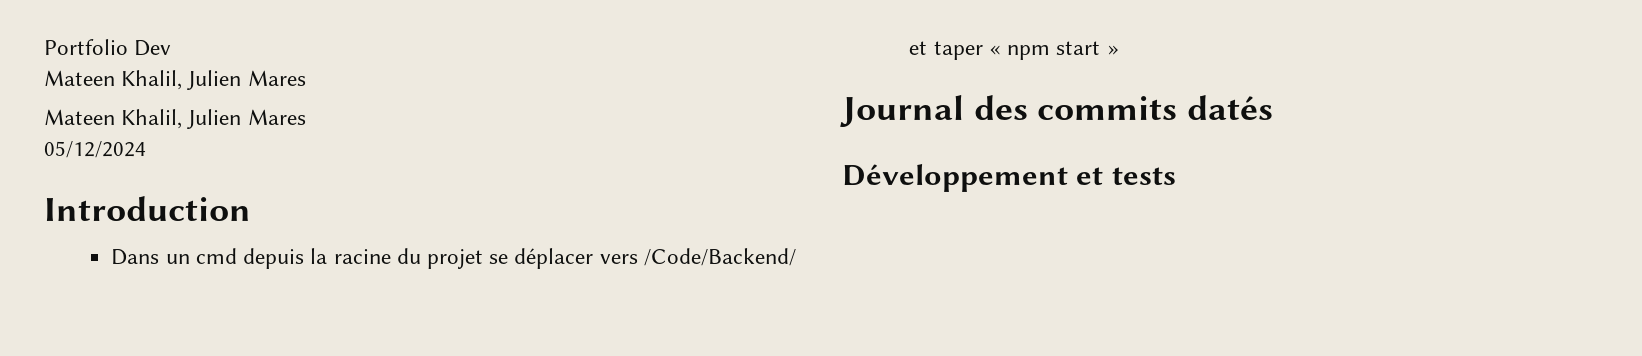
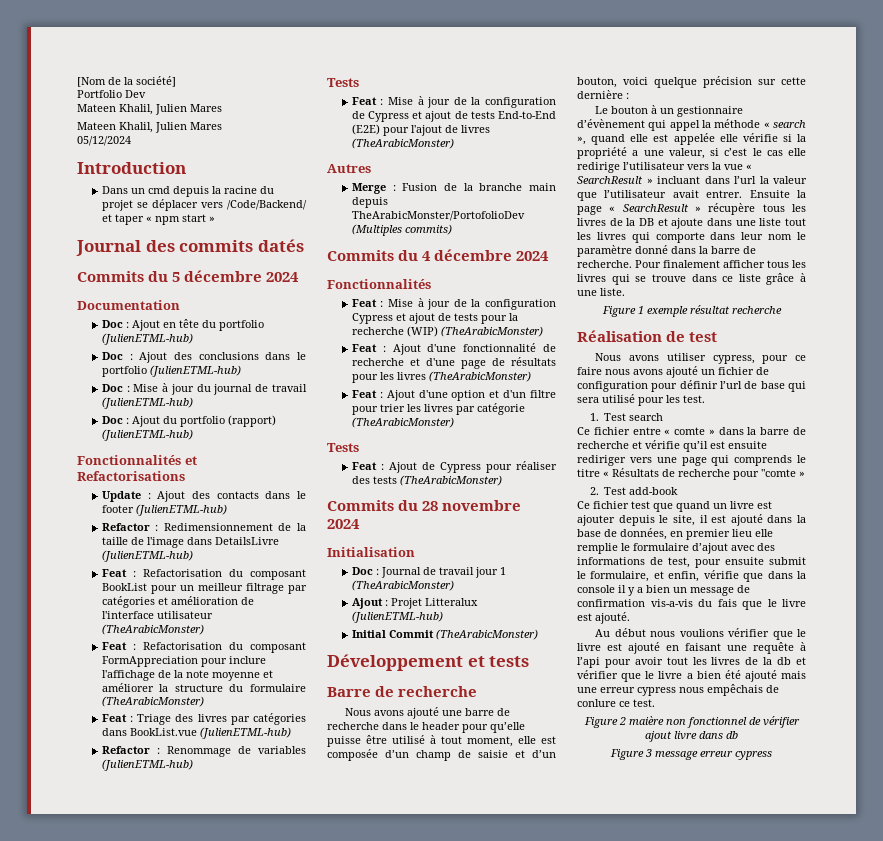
(44, 47) none -> [77,76,176,87] [Nom de la société] //
[842,164,1176,192] Développement et tests -> [77,270,300,282] [77,300,180,310] [101,319,264,331] [101,333,193,345] [101,352,306,363] [101,365,241,377] [101,383,307,395] [101,397,193,409] [101,415,276,427] [101,429,193,441] [77,455,197,465] [77,471,185,481] [101,491,306,502] [101,504,227,516] [101,523,306,531] [101,537,279,548] [101,550,193,562] [101,569,306,580] [101,583,307,594] [101,596,254,608] [101,611,213,619] [101,624,204,635] [101,642,306,653] [101,656,266,667] [101,670,273,681] [101,683,306,692] [101,696,204,707] [101,713,306,725] [101,727,291,739] [101,746,306,757] [101,759,193,771] [327,78,359,87] [351,96,556,108] [351,111,556,122] [351,124,490,136] [351,138,454,149] [327,164,371,173] [351,183,556,194] [351,197,388,208] [351,211,525,221] [351,224,452,236] [327,249,550,261] [327,279,431,289] [351,298,556,310] [351,313,518,324] [351,326,543,337] [351,343,556,355] [351,357,556,369] [351,371,531,383] [351,390,556,401] [351,403,525,415] [351,417,454,428] [327,443,359,452] [351,461,557,473] [351,475,502,486] [327,500,522,511] [327,519,360,529] [327,547,415,557] [351,567,506,578] [351,580,454,591] [351,598,478,609] [351,611,443,623] [351,629,538,640] [327,654,530,671] [327,686,478,697] [345,707,511,719] [327,722,525,733] [327,735,556,747] [327,749,556,761] [577,76,806,88] [577,90,629,99] [595,105,744,117] [577,119,806,131] [577,133,806,145] [577,147,806,159] [577,162,752,173] [577,176,807,184] [577,190,806,201] [577,203,806,215] [577,218,806,229] [577,232,806,243] [577,245,756,257] [577,260,806,268] [577,273,806,285] [577,288,625,296] [601,305,782,317] [577,330,718,342] [595,353,806,364] [577,366,769,378] [577,380,806,392] [577,394,705,406] [589,413,664,421] [577,427,806,435] [577,440,767,452] [577,455,806,466] [577,468,805,480] [589,487,679,495] [577,501,772,512] [577,514,806,526] [577,528,773,540] [577,543,775,554] [577,557,806,568] [577,570,806,582] [577,585,750,596] [577,599,806,610] [577,612,630,624] [595,628,806,640] [577,642,806,654] [577,657,806,668] [577,670,806,682] [577,684,779,696] [577,699,655,707] [583,716,800,728] [645,731,738,742] [610,749,772,760] Commits du 5 décembre 2024 // Documentation // Doc : Ajout en tête du portfolio (JulienETML-hub) // Doc : Ajout des conclusions dans le portfolio (JulienETML-hub) // Doc : Mise à jour du journal de travail (JulienETML-hub) // Doc : Ajout du portfolio (rapport) (JulienETML-hub) // Fonctionnalités et Refactorisations // Update : Ajout des contacts dans le footer (JulienETML-hub) // Refactor : Redimensionnement de la taille de l'image dans DetailsLivre (JulienETML-hub) // Feat : Refactorisation du composant BookList pour un meilleur filtrage par catégories et amélioration de l'interface utilisateur (TheArabicMonster) // Feat : Refactorisation du composant FormAppreciation pour inclure l'affichage de la note moyenne et améliorer la structure du formulaire (TheArabicMonster) // Feat : Triage des livres par catégories dans BookList.vue (JulienETML-hub) // Refactor : Renommage de variables (JulienETML-hub) // Tests // Feat : Mise à jour de la configuration de Cypress et ajout de tests End-to-End (E2E) pour l'ajout de livres (TheArabicMonster) // Autres // Merge : Fusion de la branche main depuis TheArabicMonster/PortofolioDev (Multiples commits) // Commits du 4 décembre 2024 // Fonctionnalités // Feat : Mise à jour de la configuration Cypress et ajout de tests pour la recherche (WIP) (TheArabicMonster) // Feat : Ajout d'une fonctionnalité de recherche et d'une page de résultats pour les livres (TheArabicMonster) // Feat : Ajout d'une option et d'un filtre pour trier les livres par catégorie (TheArabicMonster) // Tests // Feat : Ajout de Cypress pour réaliser des tests (TheArabicMonster) // Commits du 28 novembre 2024 // Initialisation // Doc : Journal de travail jour 1 (TheArabicMonster) // Ajout : Projet Litteralux (JulienETML-hub) // Initial Commit (TheArabicMonster) // Développement et tests // Barre de recherche // Nous avons ajouté une barre de recherche dans le header pour qu’elle puisse être utilisé à tout moment, elle est composée d’un champ de saisie et d’un bouton, voici quelque précision sur cette dernière : // Le bouton à un gestionnaire d’évènement qui appel la méthode « search », quand elle est appelée elle vérifie si la propriété a une valeur, si c’est le cas elle redirige l’utilisateur vers la vue « SearchResult » incluant dans l’url la valeur que l’utilisateur avait entrer. Ensuite la page « SearchResult » récupère tous les livres de la DB et ajoute dans une liste tout les livres qui comporte dans leur nom le paramètre donné dans la barre de recherche. Pour finalement afficher tous les livres qui se trouve dans ce liste grâce à une liste. // Figure 1 exemple résultat recherche // Réalisation de test // Nous avons utiliser cypress, pour ce faire nous avons ajouté un fichier de configuration pour définir l’url de base qui sera utilisé pour les test. // 1. Test search // Ce fichier entre « comte » dans la barre de recherche et vérifie qu’il est ensuite rediriger vers une page qui comprends le titre « Résultats de recherche pour "comte » // 2. Test add-book // Ce fichier test que quand un livre est ajouter depuis le site, il est ajouté dans la base de données, en premier lieu elle remplie le formulaire d’ajout avec des informations de test, pour ensuite submit le formulaire, et enfin, vérifie que dans la console il y a bien un message de confirmation vis-a-vis du fais que le livre est ajouté. // Au début nous voulions vérifier que le livre est ajouté en faisant une requête à l’api pour avoir tout les livres de la db et vérifier que le livre a bien été ajouté mais une erreur cypress nous empêchais de conlure ce test. // Figure 2 maière non fonctionnel de vérifier ajout livre dans db // Figure 3 message erreur cypress

